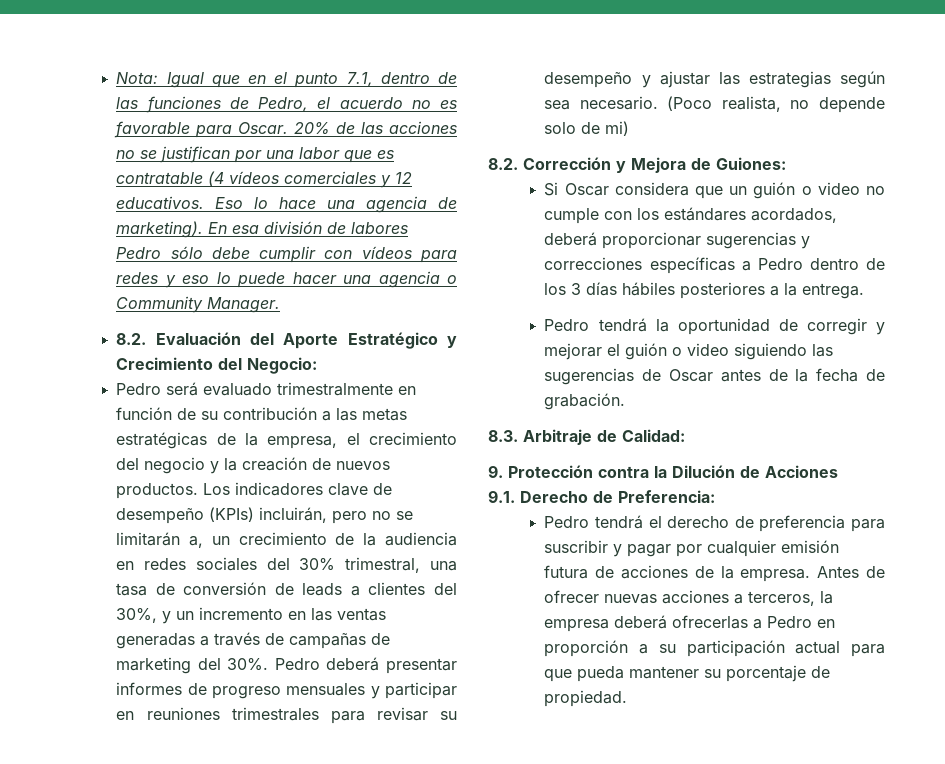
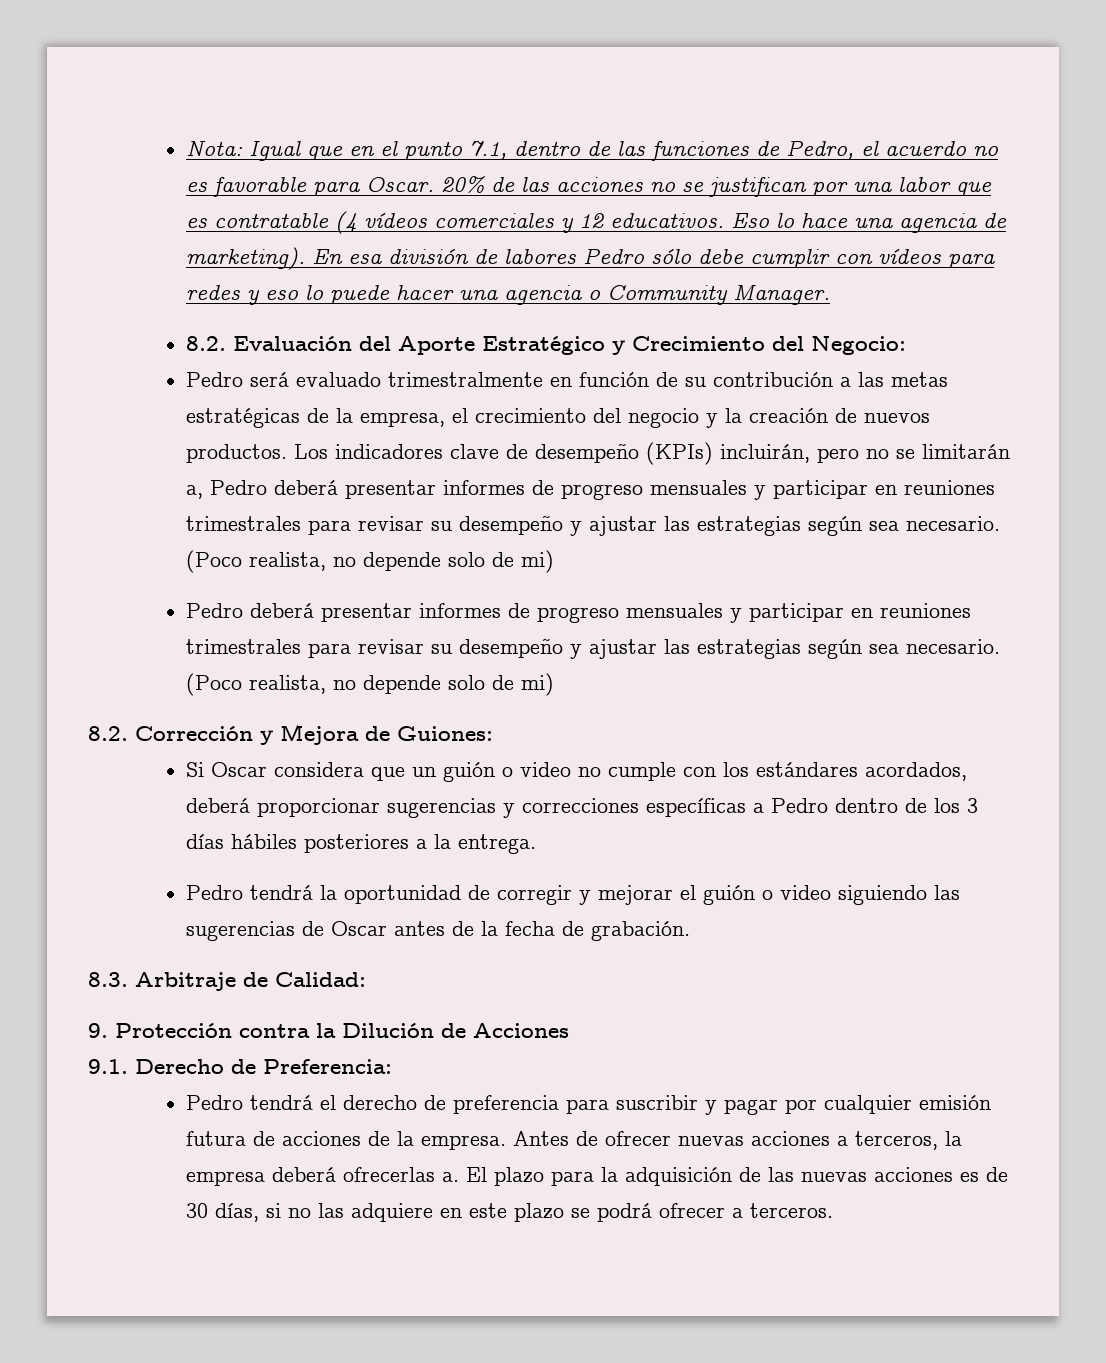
[211,532,457,546] [116,557,457,573] [116,582,457,596] [116,607,387,624] [116,632,391,649] [116,657,269,674] un crecimiento de la audiencia en redes sociales del 30% trimestral, una tasa de conversión de leads a clientes del 30%, y un incremento en las ventas generadas a través de campañas de marketing del 30%. -> [210,480,996,500] [186,515,1001,536] [186,550,555,573] Pedro deberá presentar informes de progreso mensuales y participar en reuniones trimestrales para revisar su desempeño y ajustar las estrategias según sea necesario. (Poco realista, no depende solo de mi) //
[753,616,836,629] [544,640,885,657] [544,665,831,682] [544,690,628,707] a Pedro en proporción a su participación actual para que pueda mantener su porcentaje de propiedad. -> [442,1167,1009,1186] [186,1203,834,1222] a. El plazo para la adquisición de las nuevas acciones es de 30 días, si no las adquiere en este plazo se podrá ofrecer a terceros.

